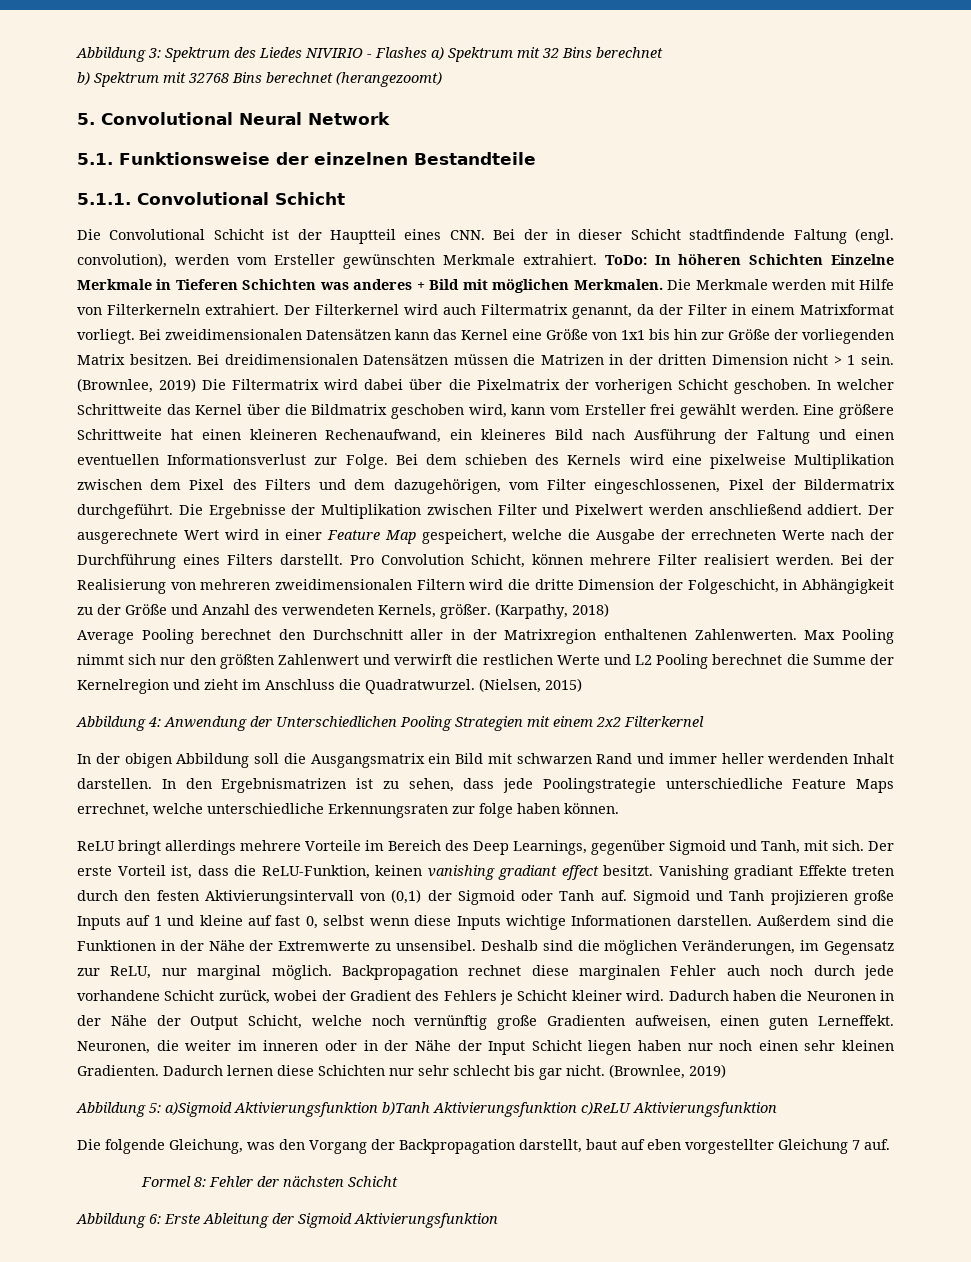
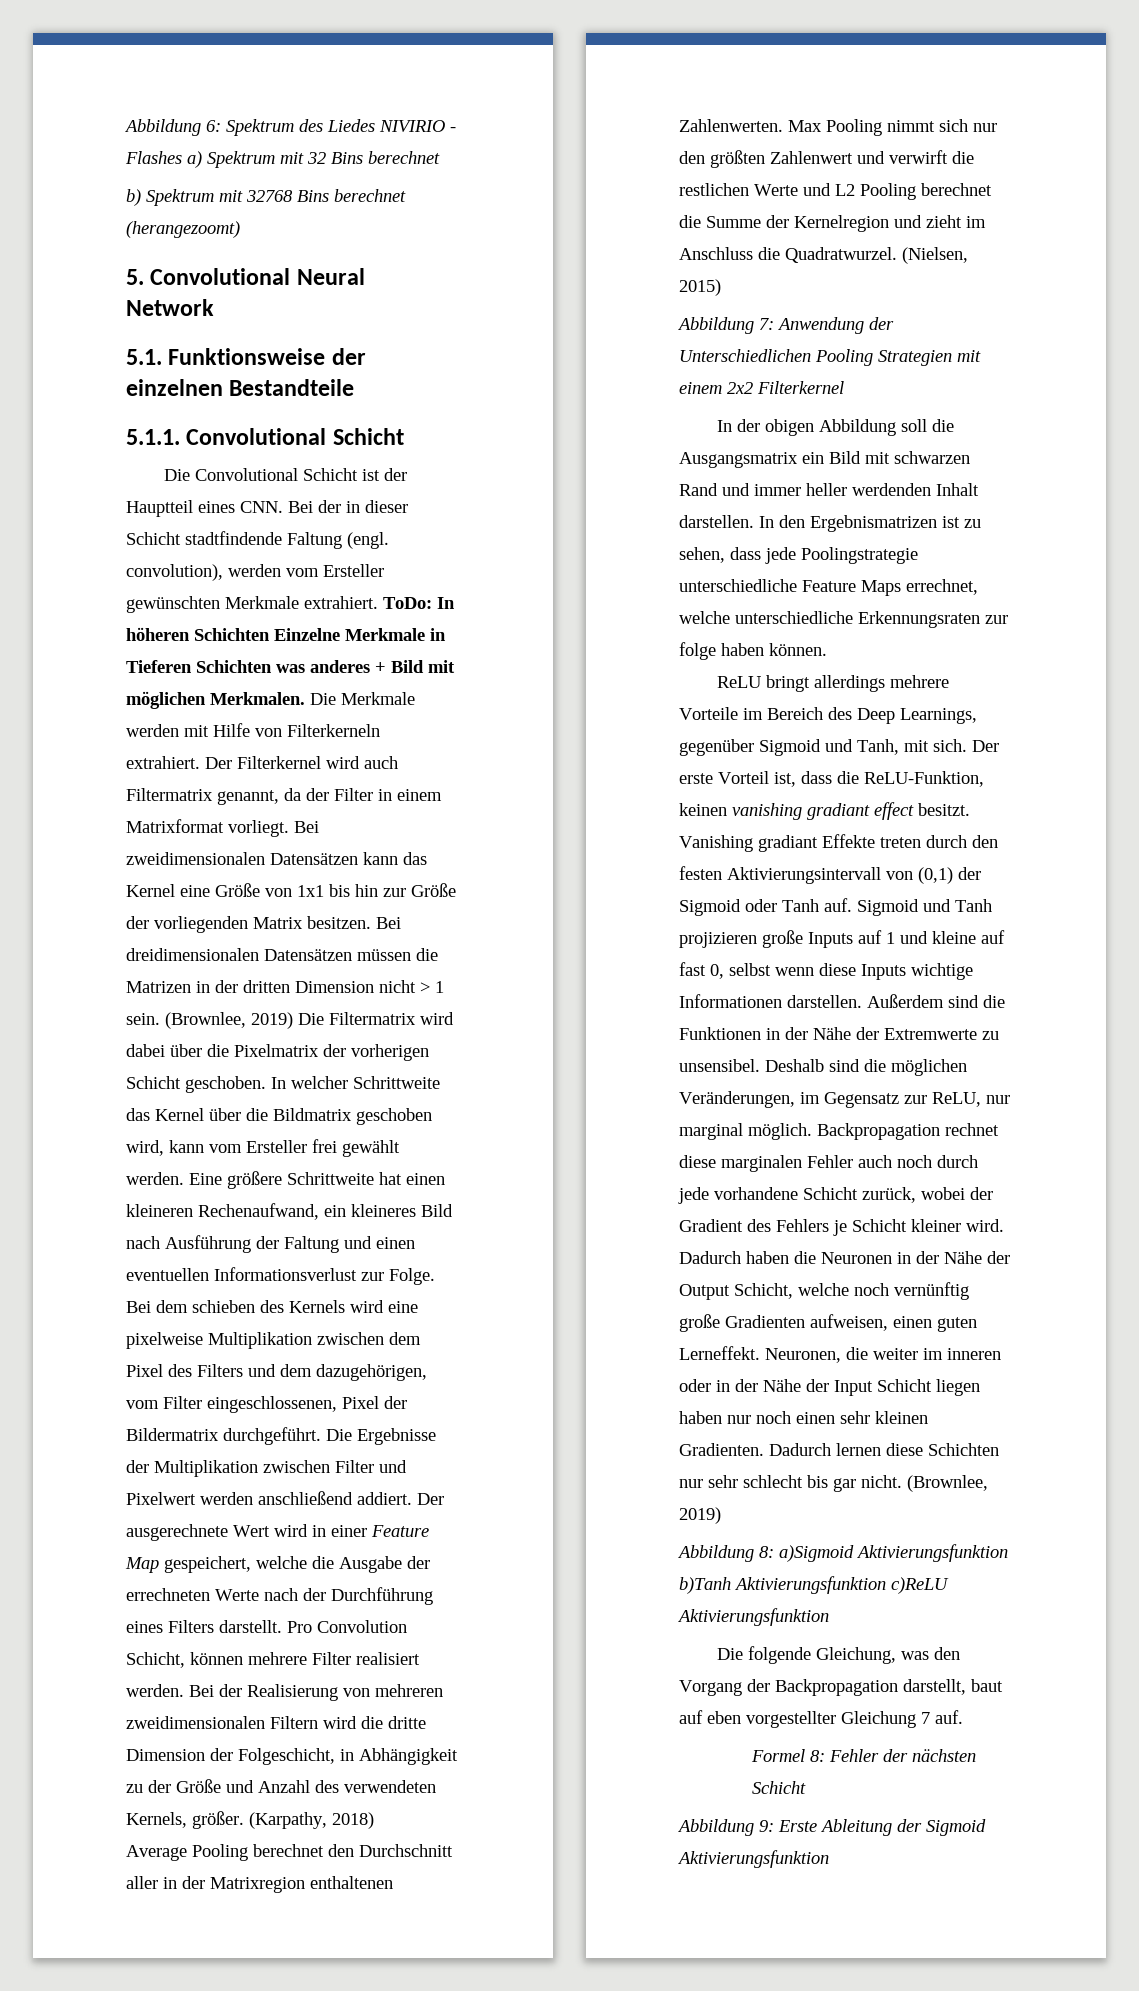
[76,47,161,62] Abbildung 3: -> [124,119,221,136] Abbildung 6:
[148,717,161,727] 4: -> [759,318,774,330] 7:
[149,1103,161,1113] 5: -> [759,1546,774,1558] 8:
[149,1214,161,1224] 6: -> [759,1820,774,1832] 9:

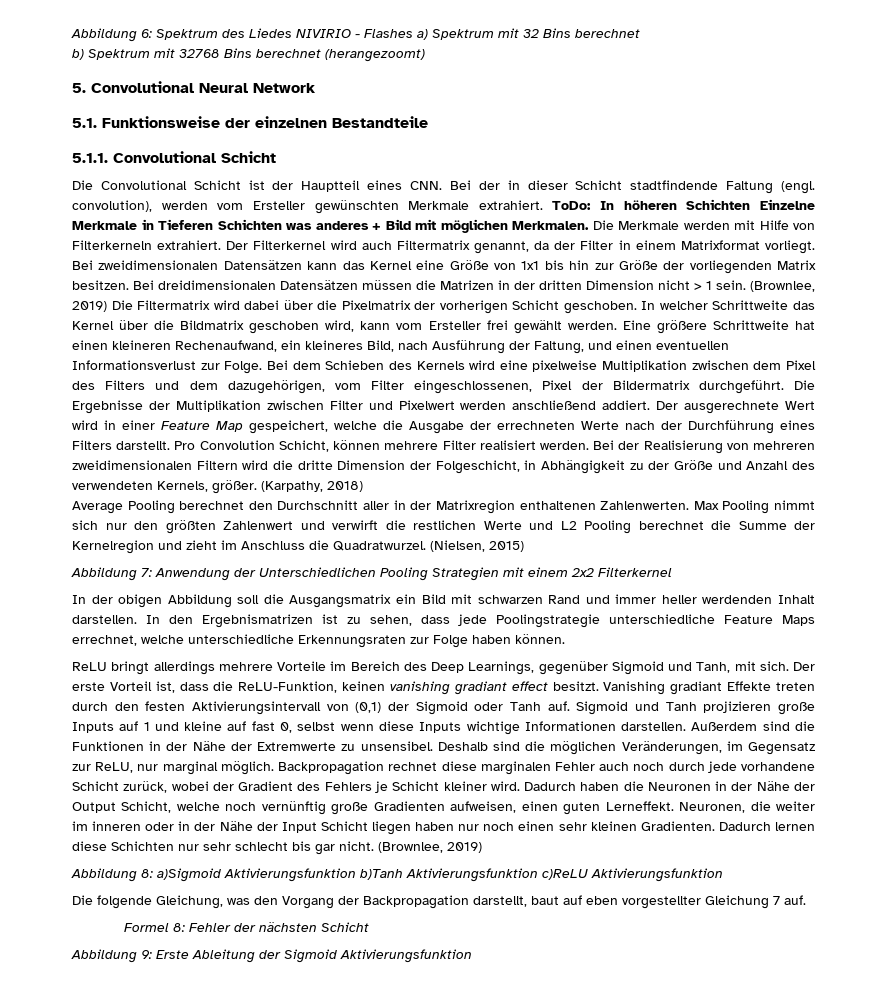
[421,1204,453,1217] Bild -> [367,340,394,352] Bild,
[284,1236,339,1253] Faltung -> [534,341,584,354] Faltung,
[192,1300,255,1313] schieben -> [325,360,385,370] Schieben
[679,642,716,660] folge -> [433,635,468,648] Folge

